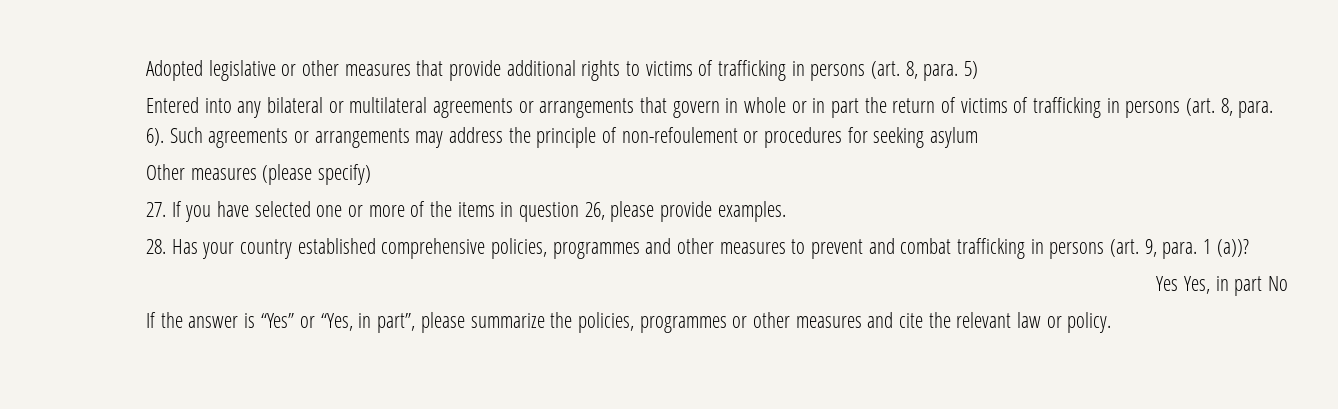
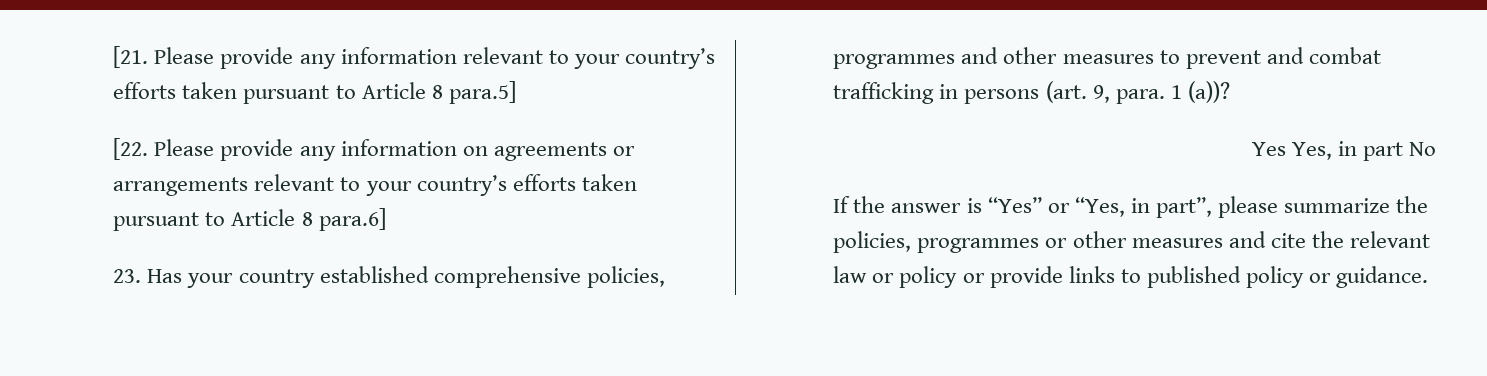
[145,60,978,81] [145,97,1274,118] [145,127,978,148] [145,164,371,185] [145,201,786,222] [145,239,166,254] Adopted legislative or other measures that provide additional rights to victims of trafficking in persons (art. 8, para. 5) // Entered into any bilateral or multilateral agreements or arrangements that govern in whole or in part the return of victims of trafficking in persons (art. 8, para. 6). Such agreements or arrangements may address the principle of non-refoulement or procedures for seeking asylum // Other measures (please specify) // 27. If you have selected one or more of the items in question 26, please provide examples. // 28. -> [113,46,715,69] [113,81,516,104] [113,138,635,161] [113,174,637,196] [113,208,386,231] [113,269,142,283] [21. Please provide any information relevant to your country’s efforts taken pursuant to Article 8 para.5] // [22. Please provide any information on agreements or arrangements relevant to your country’s efforts taken pursuant to Article 8 para.6] // 23.
[1067,312,1112,333] policy. -> [899,266,1429,288] policy or provide links to published policy or guidance.

